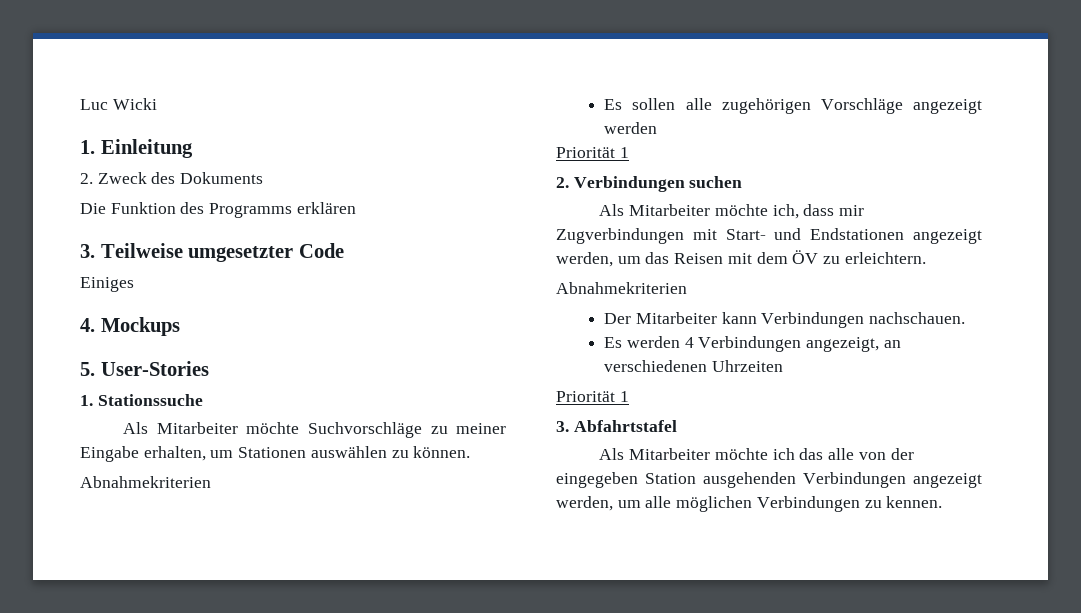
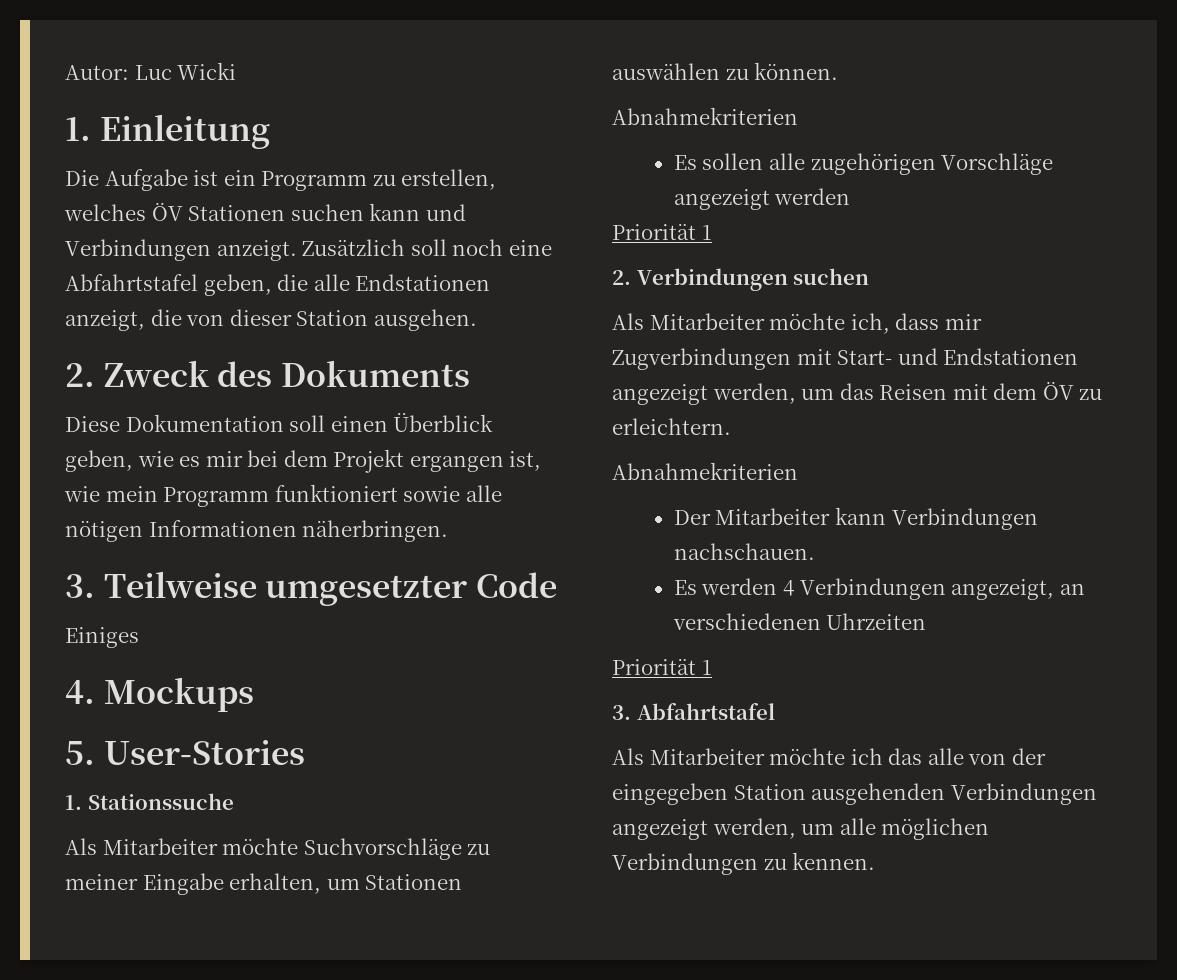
(80, 104) none -> [65,65,129,80] Autor:
[80,172,264,184] [80,202,356,218] 2. Zweck des Dokuments // Die Funktion des Programms erklären -> [65,169,497,191] [64,202,466,221] [65,239,552,261] [65,274,491,296] [65,309,477,331] [65,360,470,387] [65,413,494,432] [65,449,542,473] [64,484,502,507] [65,520,449,542] Die Aufgabe ist ein Programm zu erstellen, welches ÖV Stationen suchen kann und Verbindungen anzeigt. Zusätzlich soll noch eine Abfahrtstafel geben, die alle Endstationen anzeigt, die von dieser Station ausgehen. // 2. Zweck des Dokuments // Diese Dokumentation soll einen Überblick geben, wie es mir bei dem Projekt ergangen ist, wie mein Programm funktioniert sowie alle nötigen Informationen näherbringen.

